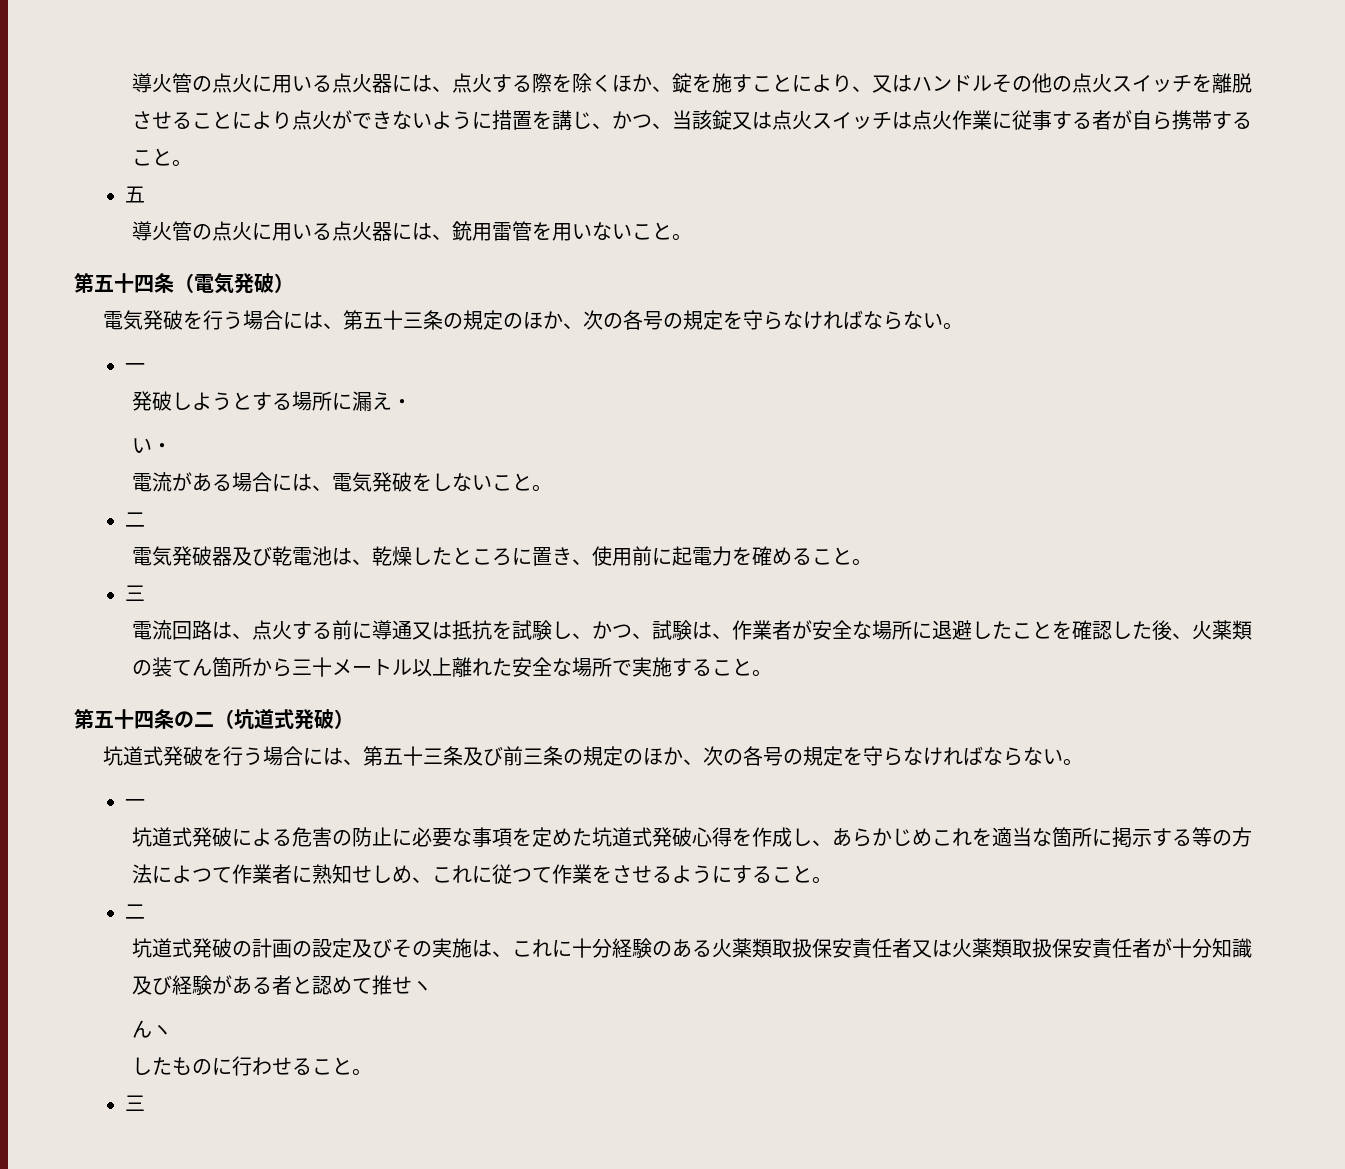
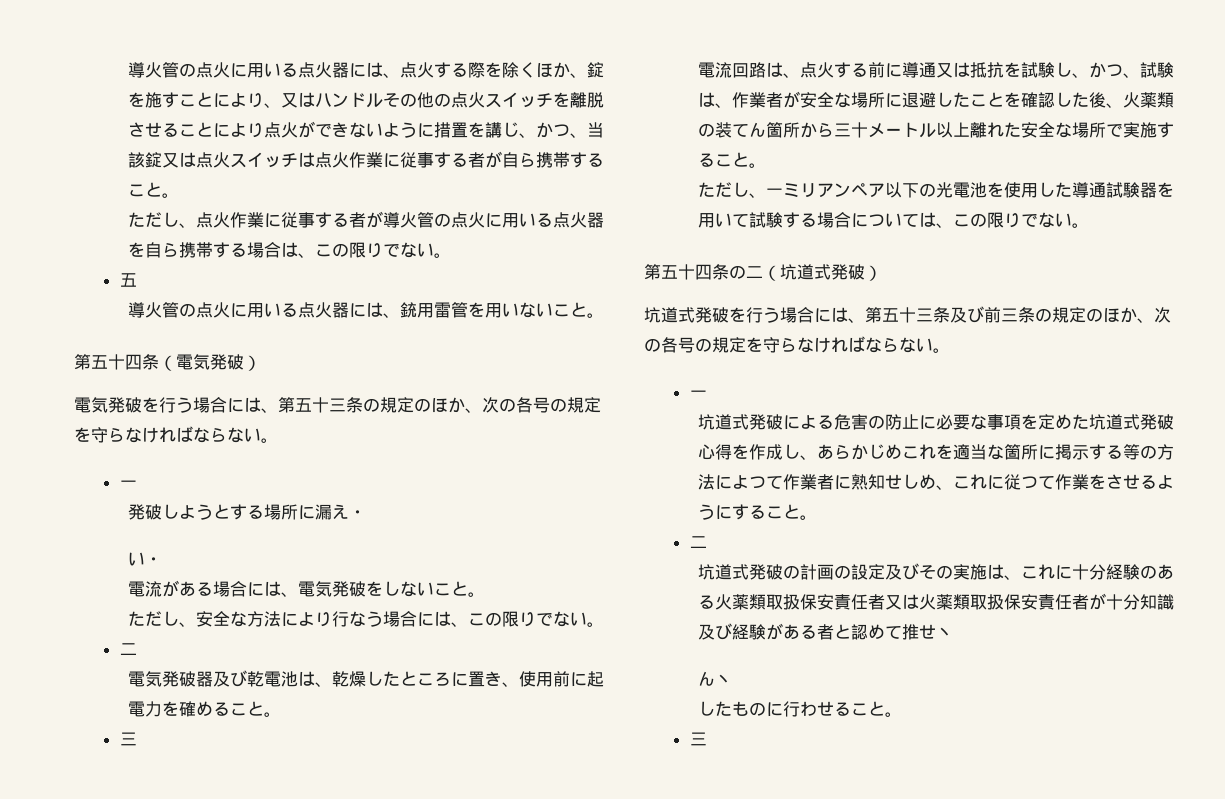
(193, 163) none -> [127,211,604,228] [127,242,451,258] // ただし、点火作業に従事する者が導火管の点火に用いる点火器を自ら携帯する場合は、この限りでない。
(553, 488) none -> [127,611,604,627] // ただし、安全な方法により行なう場合には、この限りでない。
(773, 673) none -> [697,182,1174,198] [697,212,1089,228] // ただし、一ミリアンペア以下の光電池を使用した導通試験器を用いて試験する場合については、この限りでない。

